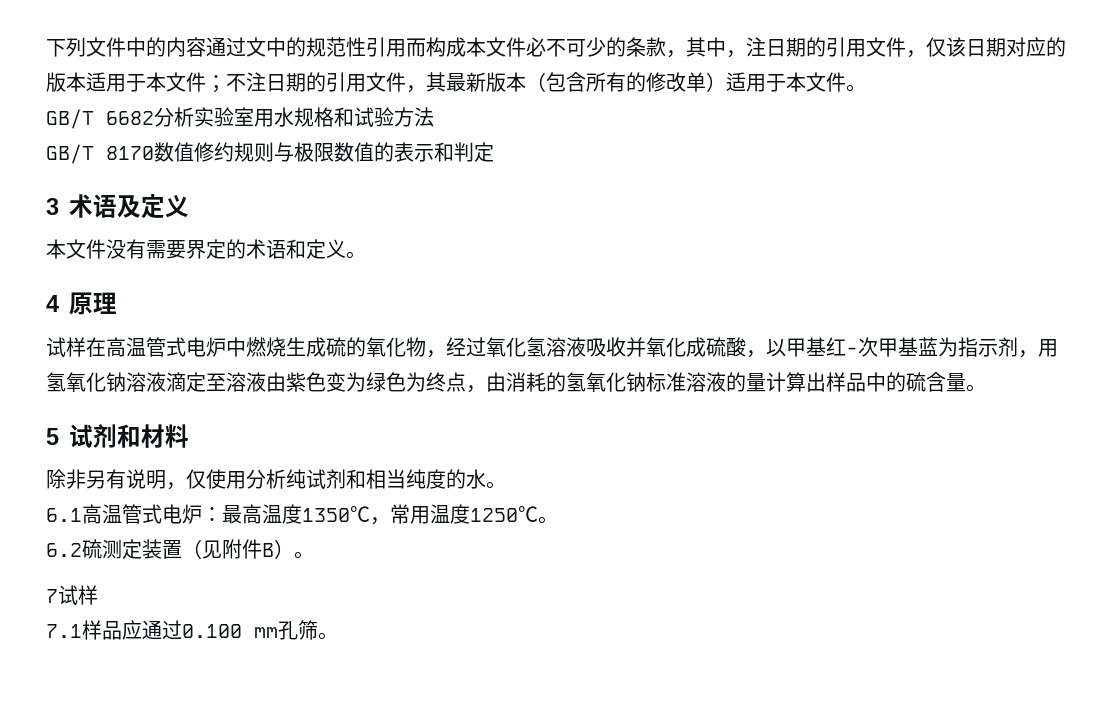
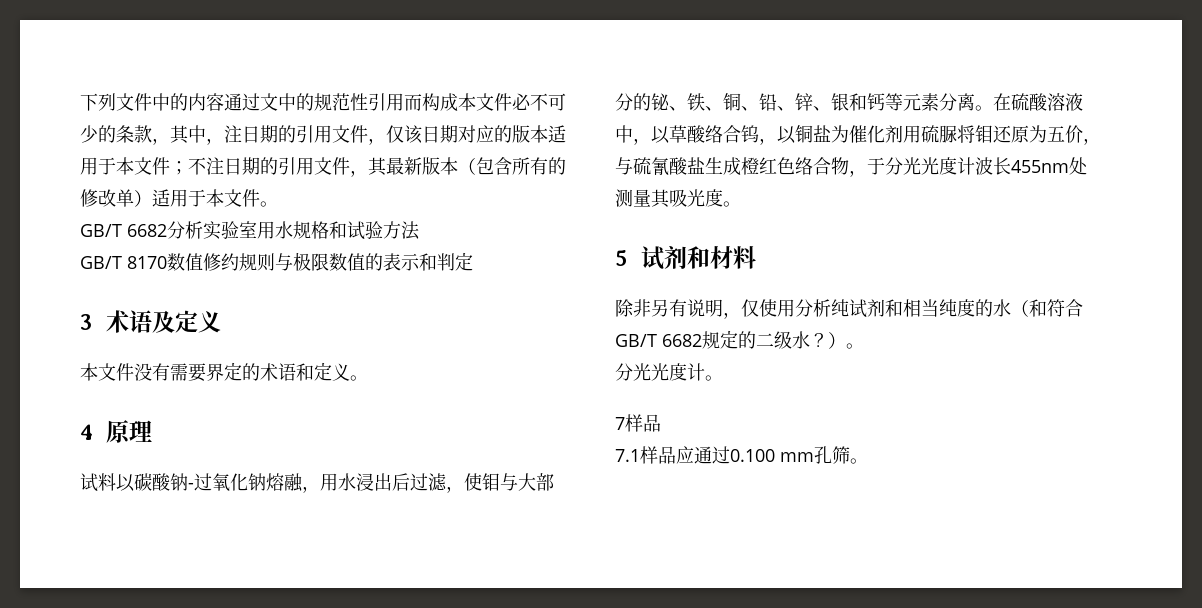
[66,337,1058,358] [46,372,966,393] 样在高温管式电炉中燃烧生成硫的氧化物，经过氧化氢溶液吸收并氧化成硫酸，以甲基红-次甲基蓝为指示剂，用氢氧化钠溶液滴定至溶液由紫色变为绿色为终点，由消耗的氢氧化钠标准溶液的量计算出样品中的硫含量 -> [98,473,554,493] [615,93,1083,111] [615,125,1101,145] [615,157,1087,177] [615,189,723,208] 料以碳酸钠-过氧化钠熔融，用水浸出后过滤，使钼与大部分的铋、铁、铜、铅、锌、银和钙等元素分离。在硫酸溶液中，以草酸络合钨，以铜盐为催化剂用硫脲将钼还原为五价，与硫氰酸盐生成橙红色络合物，于分光光度计波长455nm处测量其吸光度
[486,481,506,489] [46,504,558,525] [46,539,294,559] 。 // 6.1高温管式电炉：最高温度1350℃，常用温度1250℃。 // 6.2硫测定装置（见附件B） -> [1011,299,1083,317] [615,330,864,349] [615,363,705,381] （和符合GB/T 6682规定的二级水？）。 // 分光光度计
[58,585,98,605] 试样 -> [625,414,661,432] 样品

